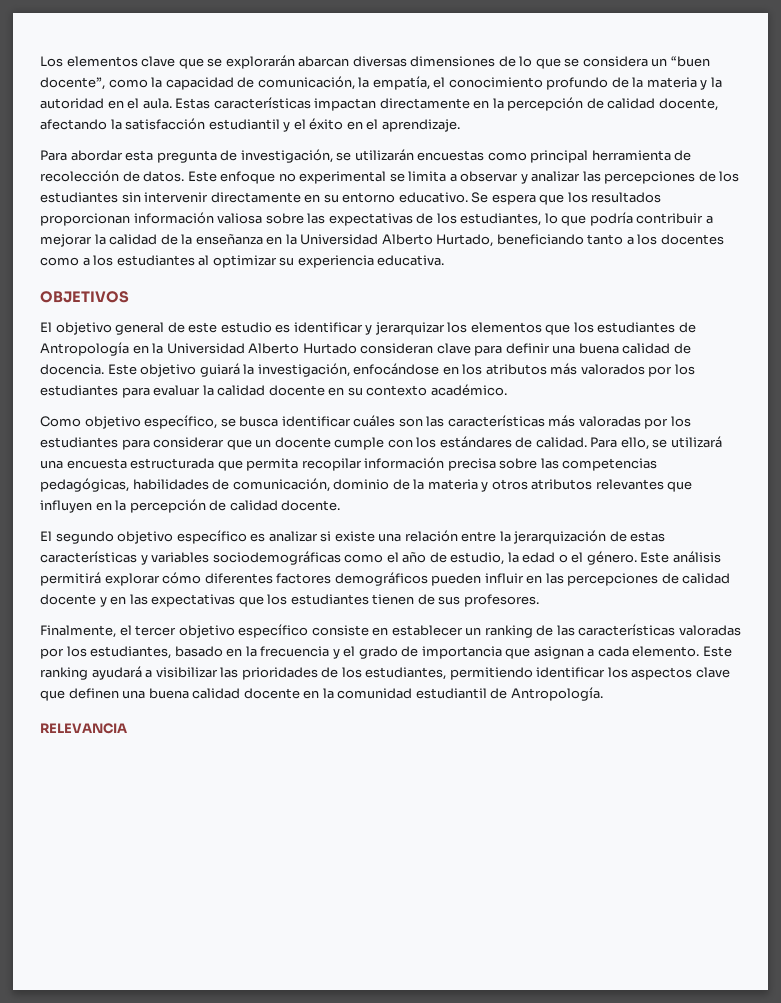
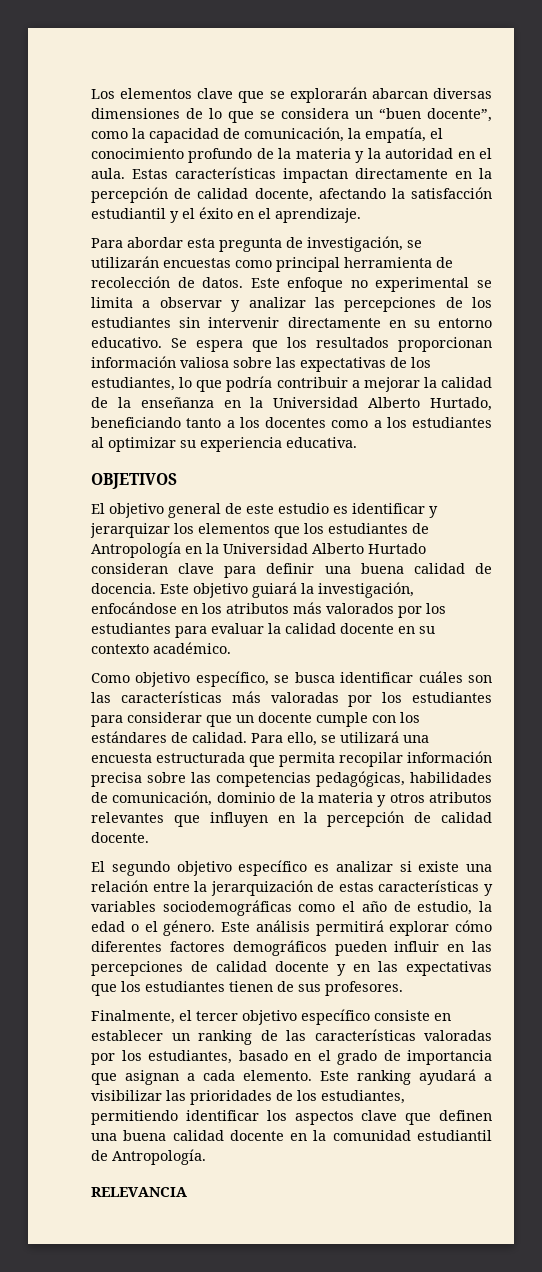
[245,646,340,659] la frecuencia y -> (311, 1057) none

